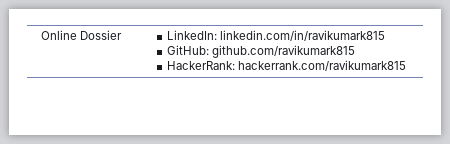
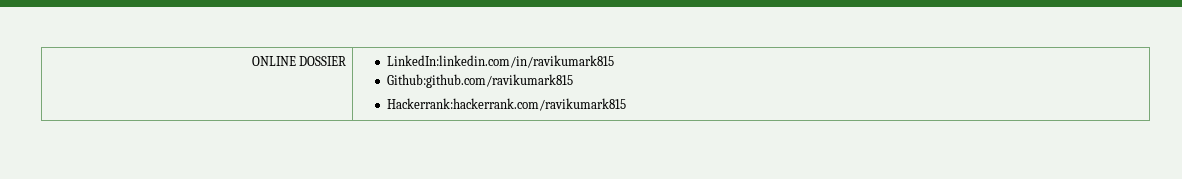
[40,30,122,40] [166,30,386,42] [166,45,356,58] [166,60,407,72] Online Dossier | LinkedIn: linkedin.com/in/ravikumark815 // GitHub: github.com/ravikumark815 // HackerRank: hackerrank.com/ravikumark815 -> [251,56,347,66] [387,55,615,68] [387,74,574,88] [387,98,627,111] ONLINE DOSSIER | LinkedIn:linkedin.com/in/ravikumark815 // Github:github.com/ravikumark815 // Hackerrank:hackerrank.com/ravikumark815

